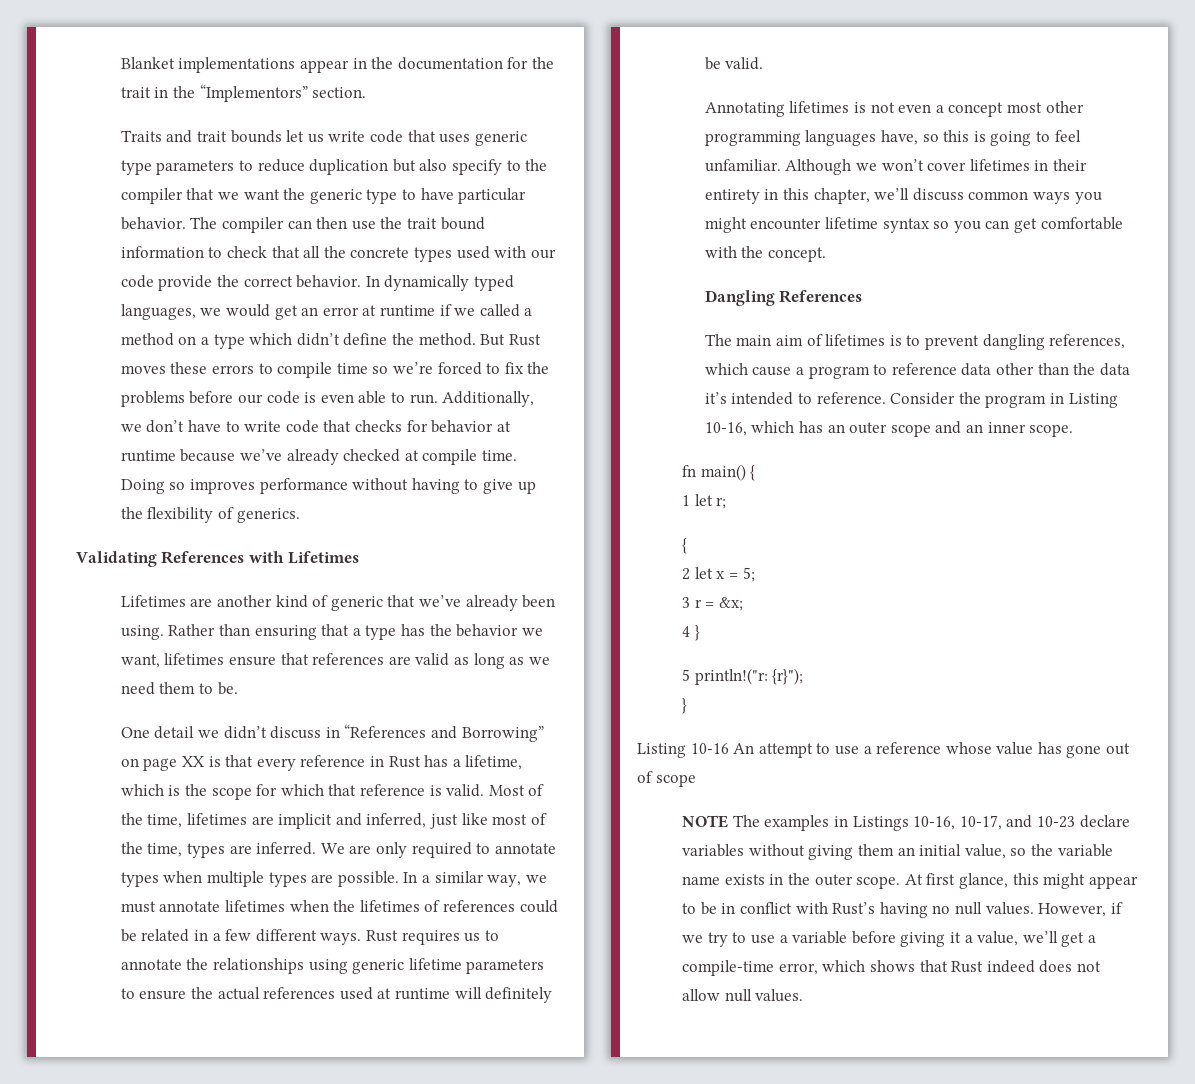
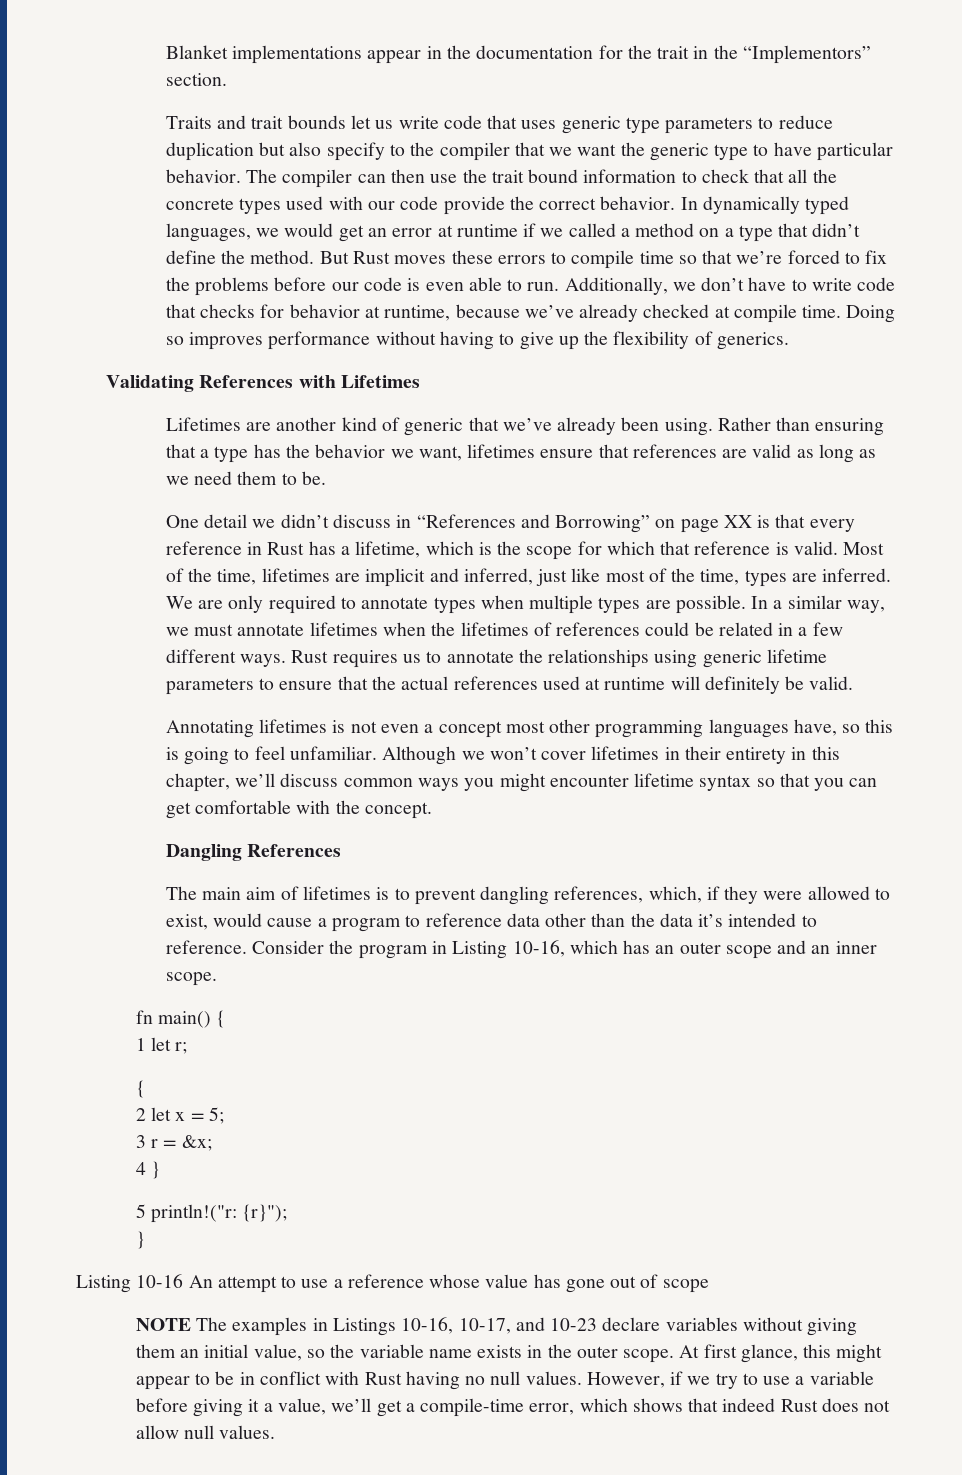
[249,333,293,345] which -> [778,223,809,237] that
(389, 370) none -> [702,250,733,264] that
[120,450,176,462] runtime -> [384,305,451,321] runtime,
(187, 995) none -> [337,676,368,690] that
(950, 225) none -> [779,773,810,787] that
[704,363,748,375] which -> [648,886,890,904] [165,913,263,930] which, if they were allowed to exist, would
[832,902,876,915] Rust’s -> [364,1372,402,1385] Rust
[951,960,1035,973] Rust indeed -> [722,1398,818,1412] indeed Rust

